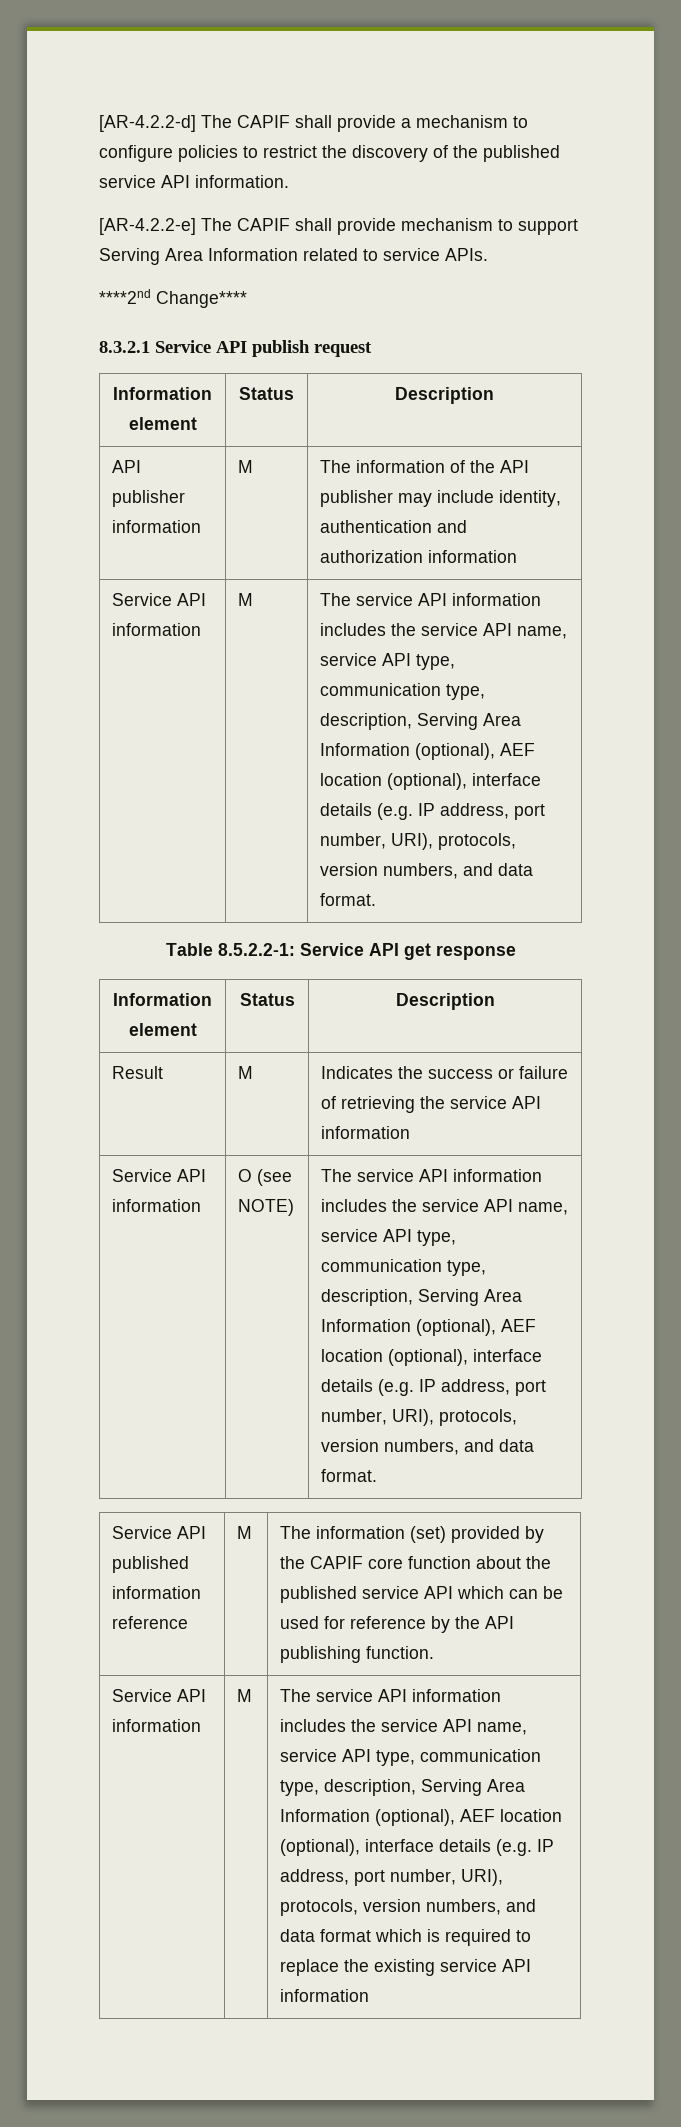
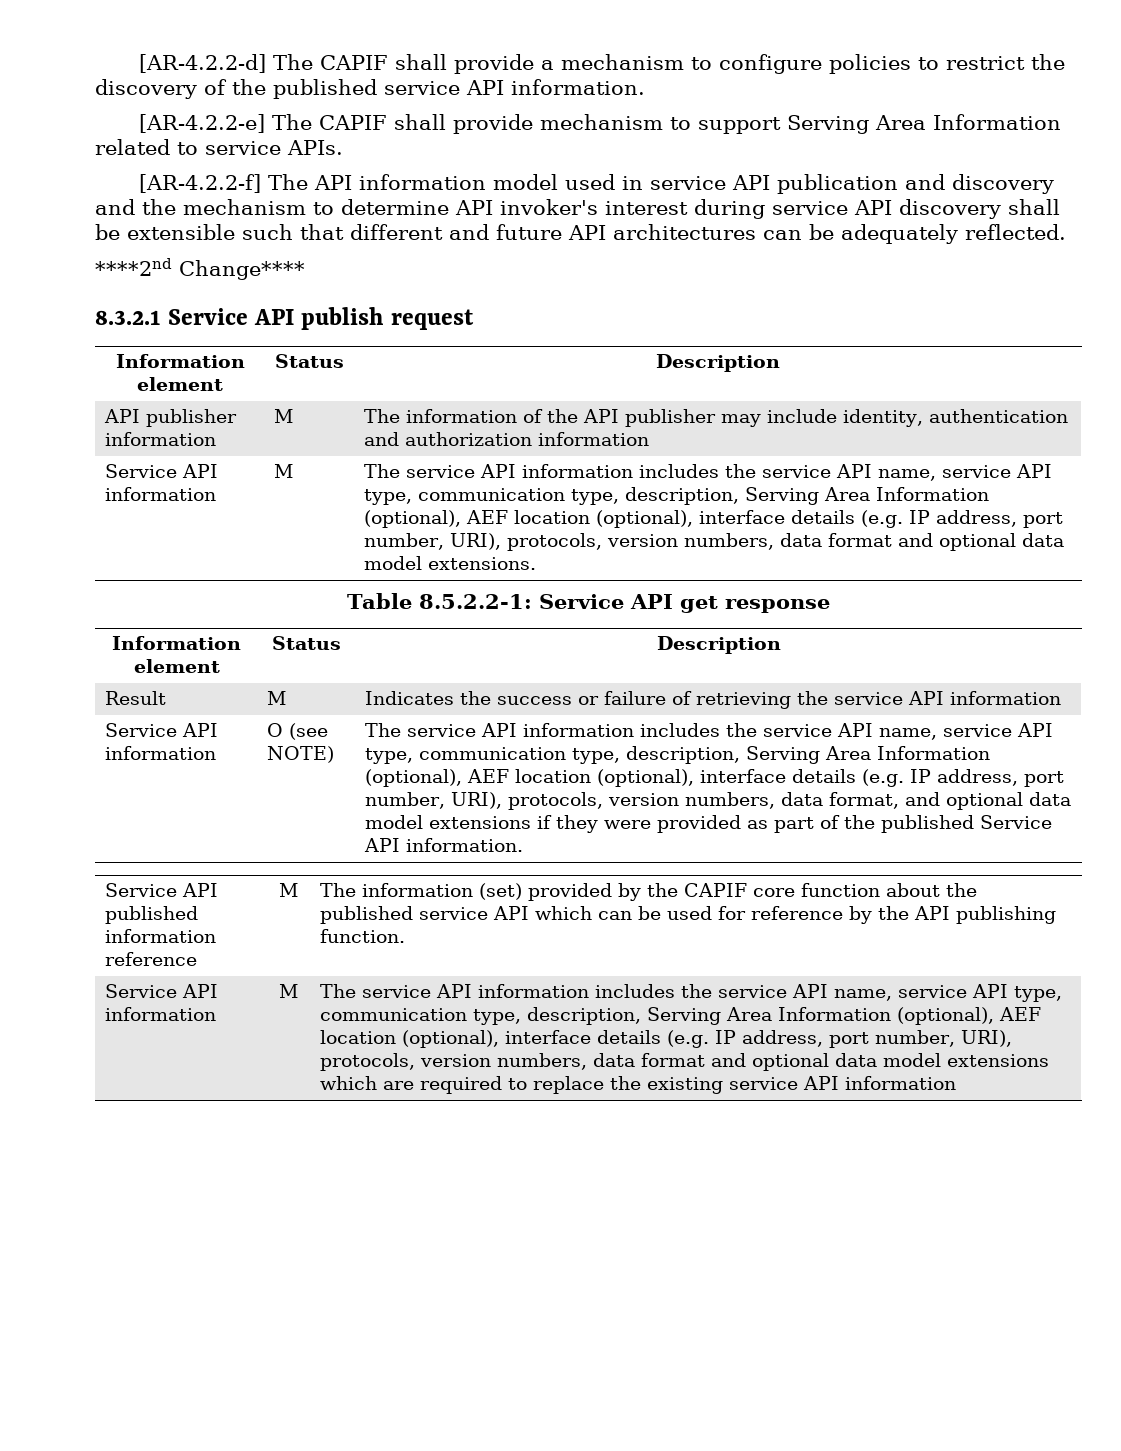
(488, 254) none -> [138,174,1054,194] [95,199,1060,219] [95,224,1066,244] // [AR-4.2.2-f] The API information model used in service API publication and discovery and the mechanism to determine API invoker's interest during service API discovery shall be extensible such that different and future API architectures can be adequately reflected.
[463,863,534,876] [320,893,377,906] and data format. -> [780,533,1065,551] [364,556,537,570] data format and optional data model extensions.
[464,1439,535,1452] [321,1469,378,1482] and data format. -> [781,792,1072,810] [365,815,1053,833] [364,838,524,852] data format, and optional data model extensions if they were provided as part of the published Service API information.
[506,1899,537,1912] [280,1929,441,1942] and data format which is -> [593,1053,1050,1071] [320,1076,415,1090] data format and optional data model extensions which are

